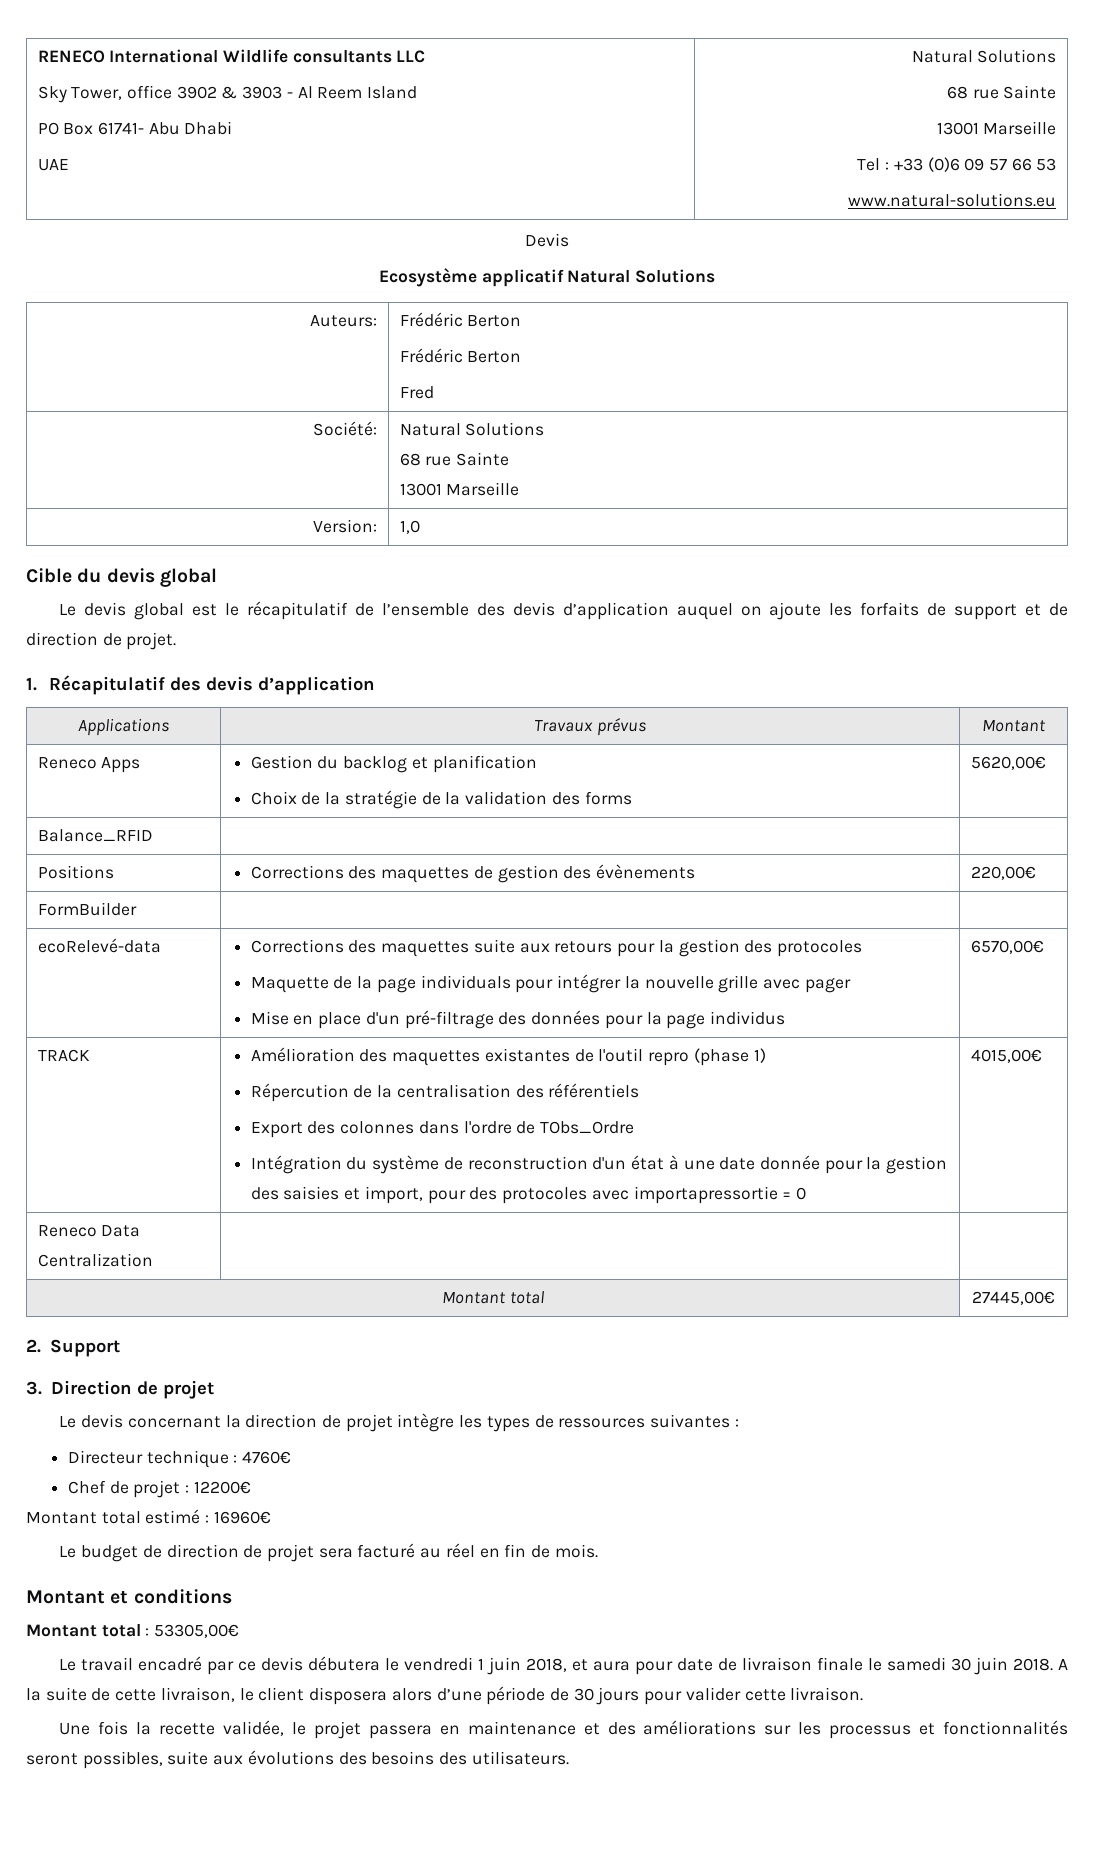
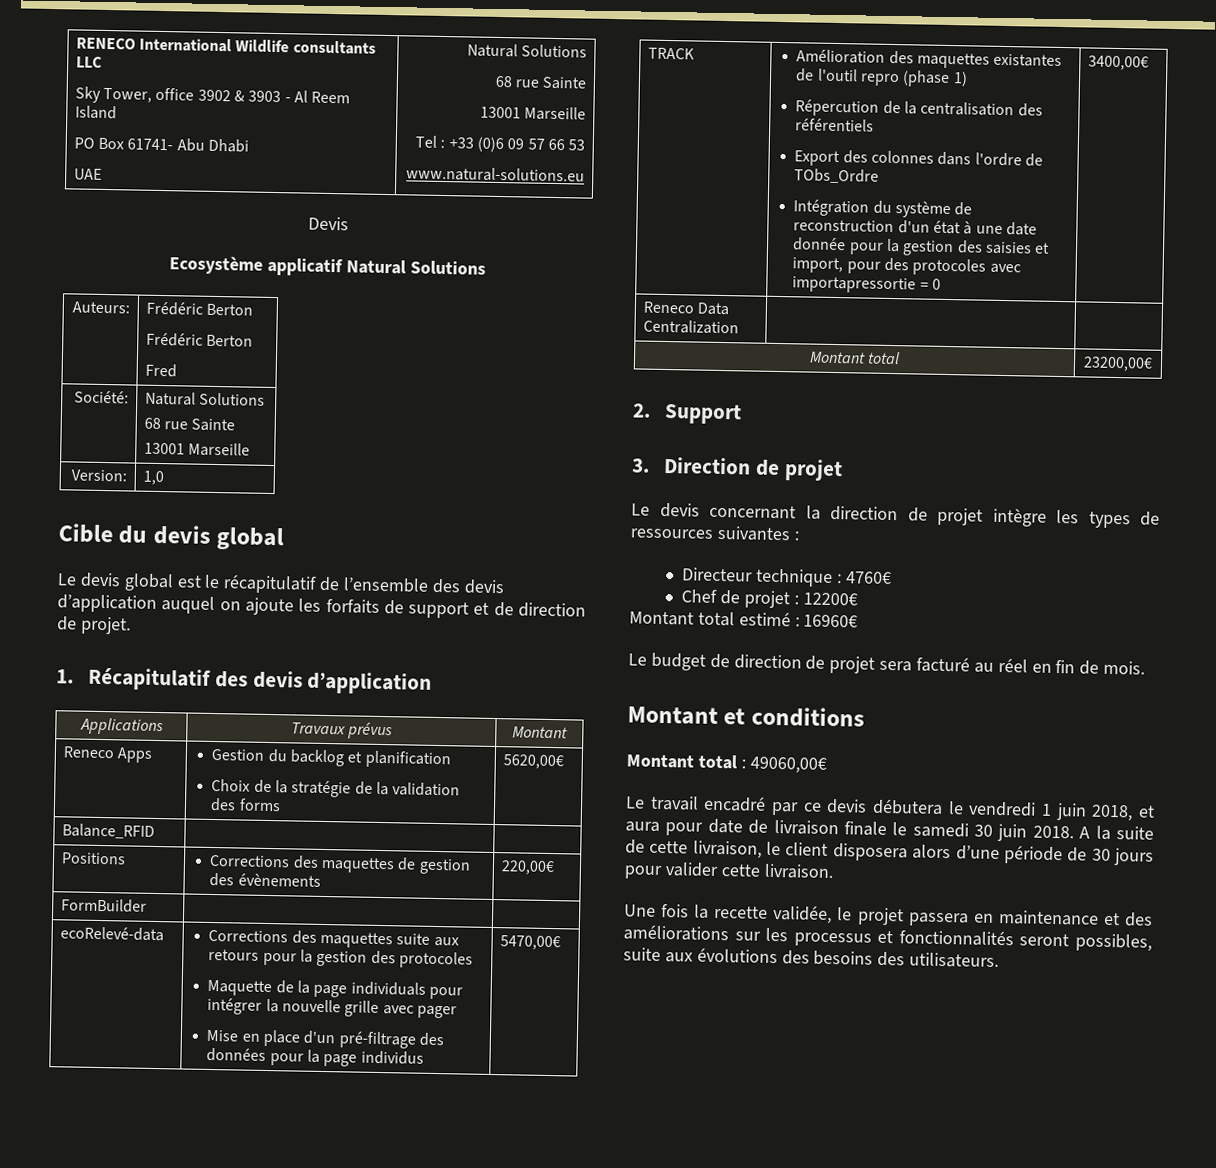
[970,940,1044,954] 6570,00€ -> [499,935,561,951] 5470,00€
[970,1049,1042,1063] 4015,00€ -> [1087,55,1149,71] 3400,00€
[972,1291,1055,1305] 27445,00€ -> [1083,356,1153,372] 23200,00€
[154,1624,240,1638] 53305,00€ -> [749,756,827,774] 49060,00€

